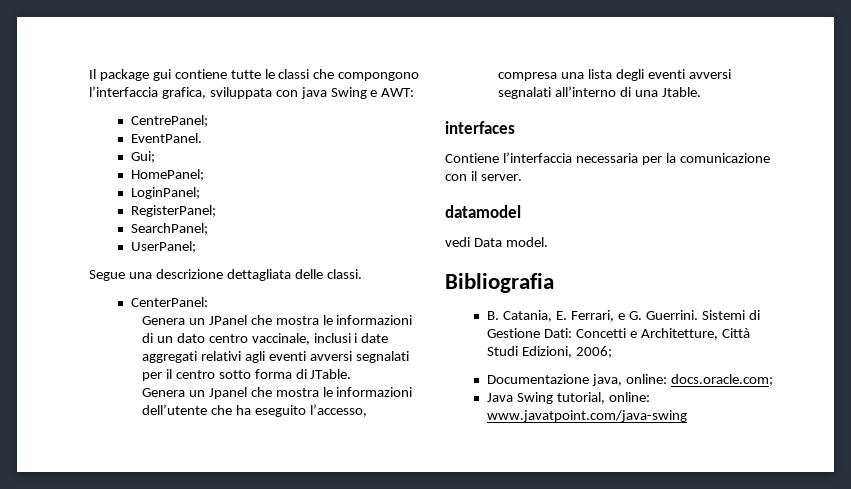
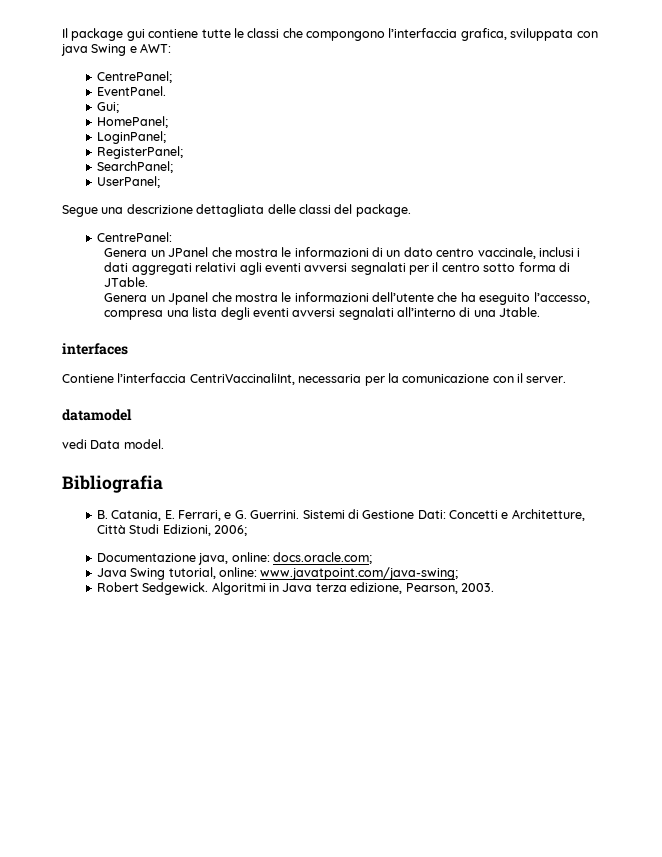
[326,269,362,279] [131,297,209,307] classi. // CenterPanel: -> [298,204,411,217] [96,232,172,242] classi del package. // CentrePanel:
[361,333,389,343] date -> [104,262,129,272] dati
(572, 157) none -> [189,373,295,385] CentriVaccinaliInt,
[487,410,688,422] www.javatpoint.com/java-swing -> [260,567,459,580] [96,582,494,595] www.javatpoint.com/java-swing; // Robert Sedgewick. Algoritmi in Java terza edizione, Pearson, 2003.

